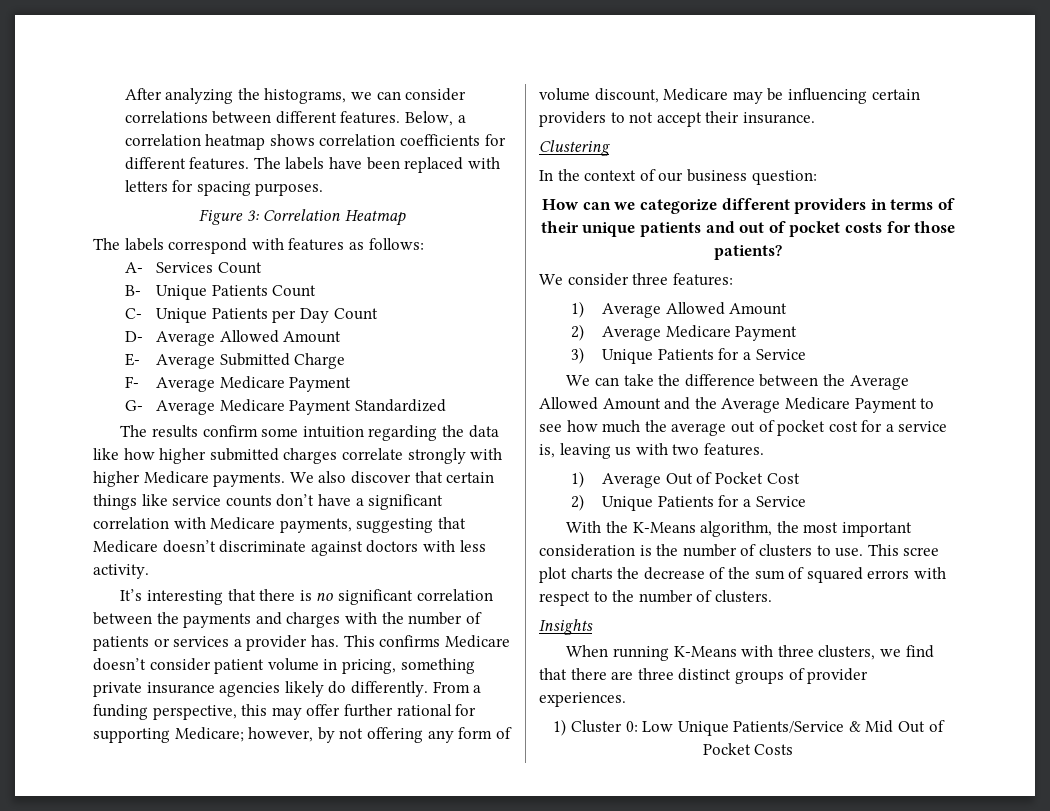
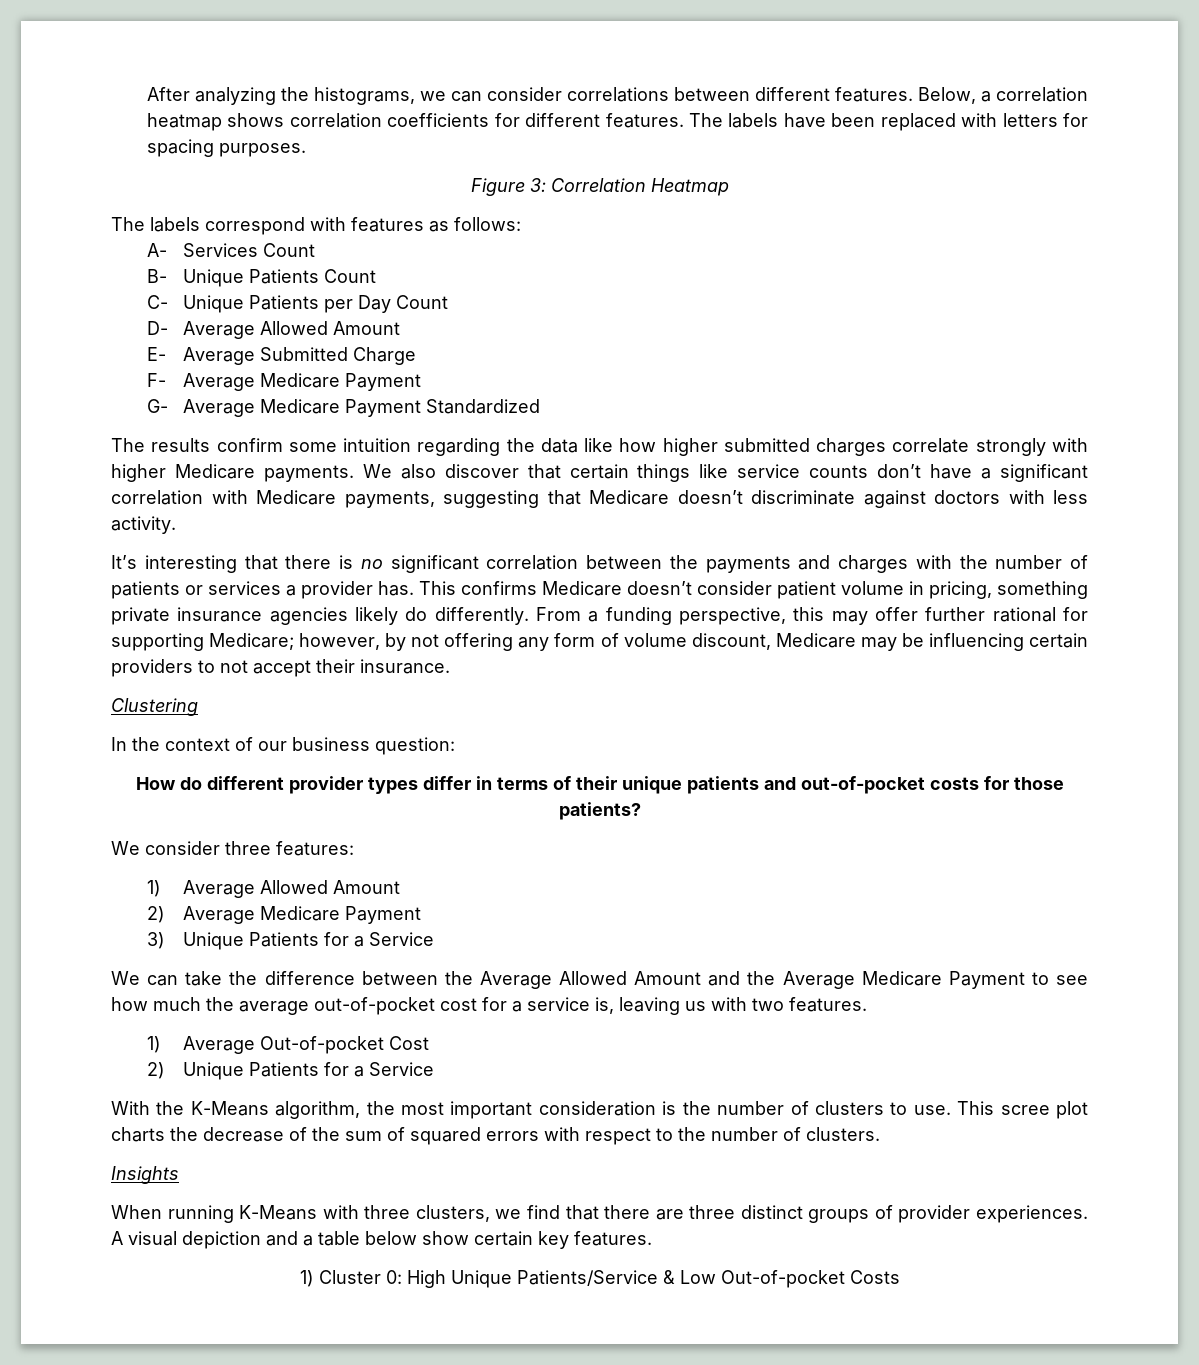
[582,198,867,214] can we categorize different providers -> [179,776,471,794] do different provider types differ
[739,221,841,237] out of pocket -> [800,776,925,794] out-of-pocket
[730,420,826,436] out of pocket -> [314,997,435,1015] out-of-pocket
[665,472,764,485] Out of Pocket -> [259,1036,384,1054] Out-of-pocket
(626, 699) none -> [111,1231,652,1249] A visual depiction and a table below show certain key features.
[642,721,674,732] Low -> [406,1270,446,1288] High
[865,720,945,733] [702,743,751,755] Mid Out of Pocket -> [679,1270,845,1288] Low Out-of-pocket

